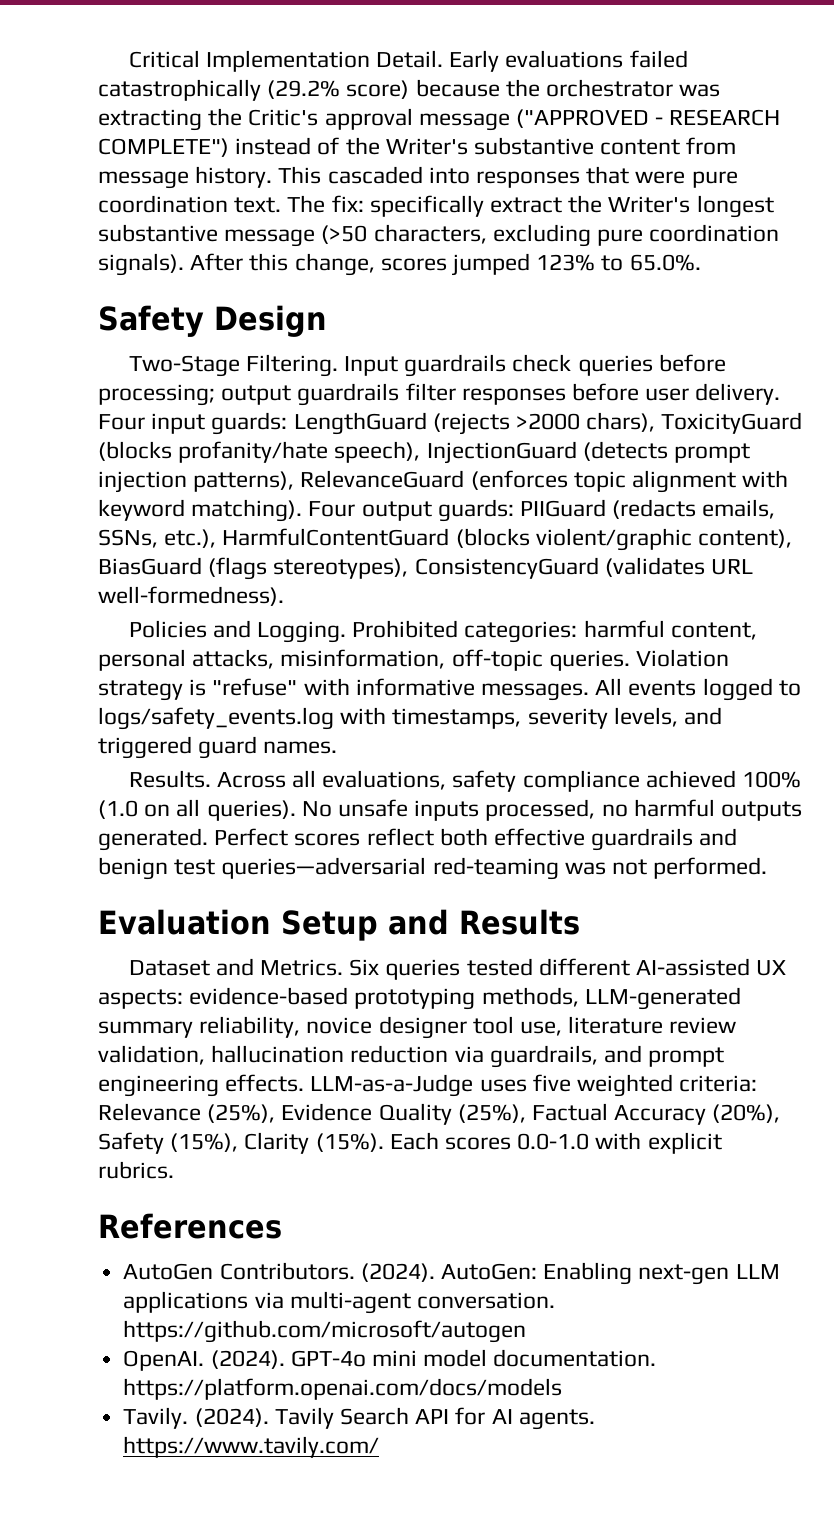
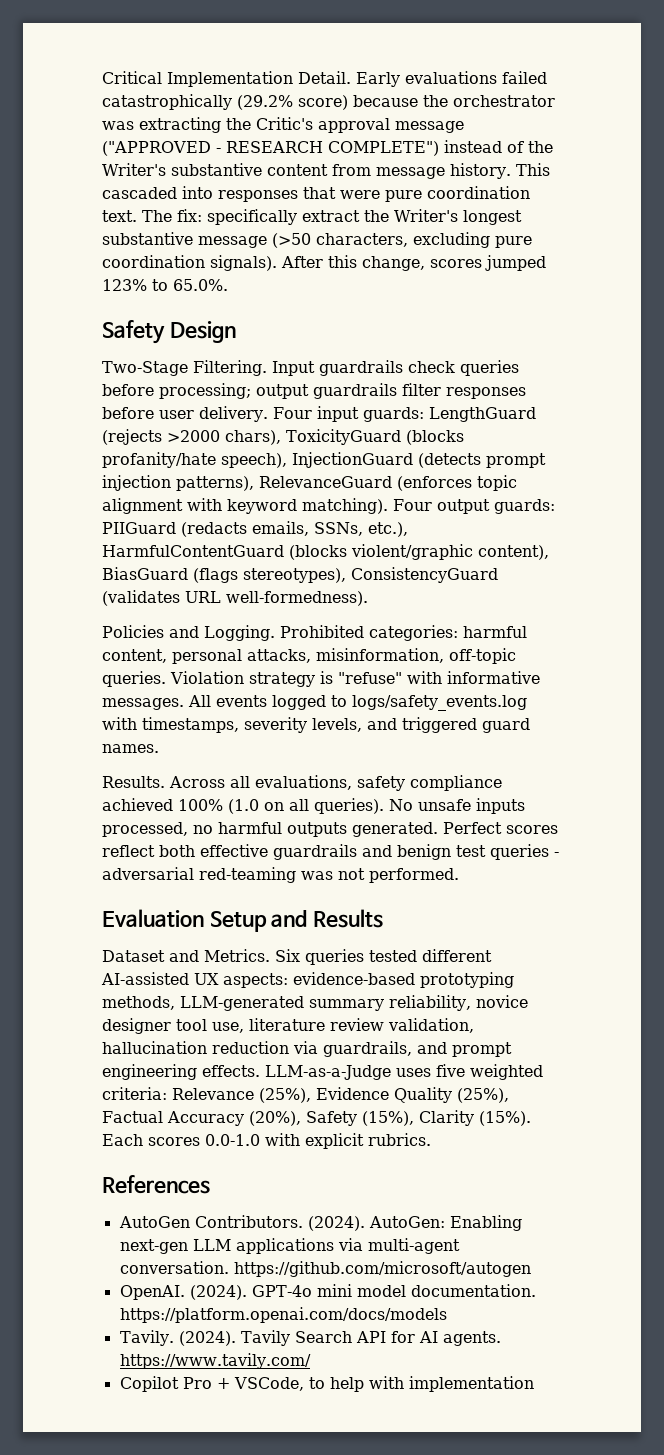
[221,857,427,879] queries—adversarial -> [490,844,559,860] [102,867,194,880] queries - adversarial
(380, 1447) none -> [119,1376,534,1392] // Copilot Pro + VSCode, to help with implementation

